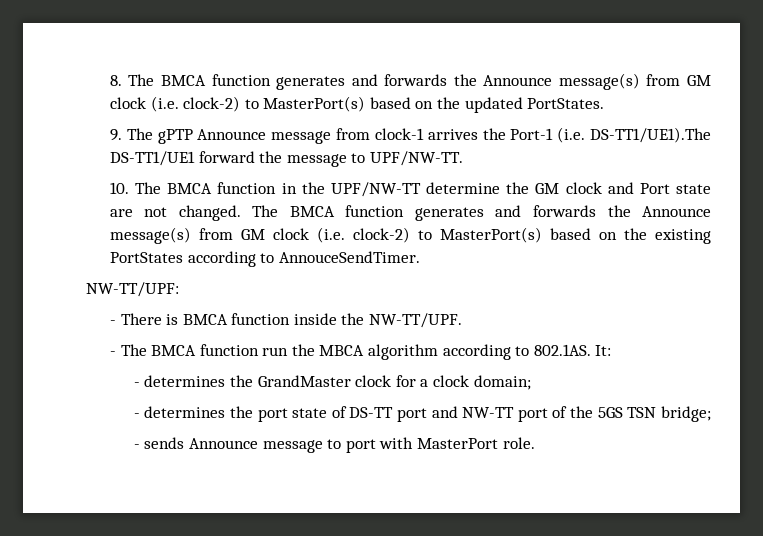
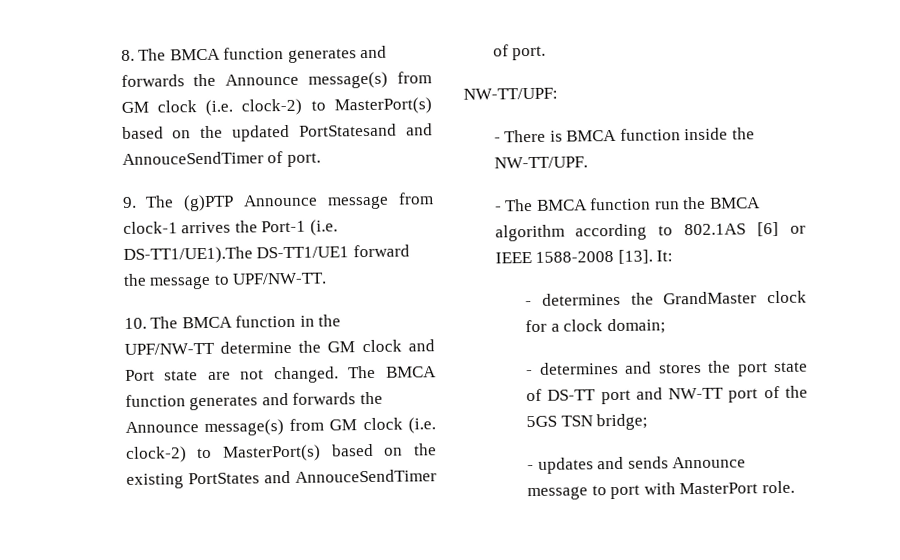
[527,98,605,109] PortStates. -> [299,123,434,137] [121,151,321,167] PortStatesand and AnnouceSendTimer of port.
[157,129,193,144] gPTP -> [183,194,235,212] (g)PTP
[187,251,420,267] according to AnnouceSendTimer. -> [263,469,438,484] [492,44,547,61] and AnnouceSendTimer of port.
[319,345,365,356] MBCA -> [710,197,762,209] BMCA
[533,344,591,356] 802.1AS. -> [684,221,806,237] [494,249,653,264] 802.1AS [6] or IEEE 1588-2008 [13].
(226, 412) none -> [625,361,702,374] and stores
(140, 446) none -> [537,456,625,474] updates and

